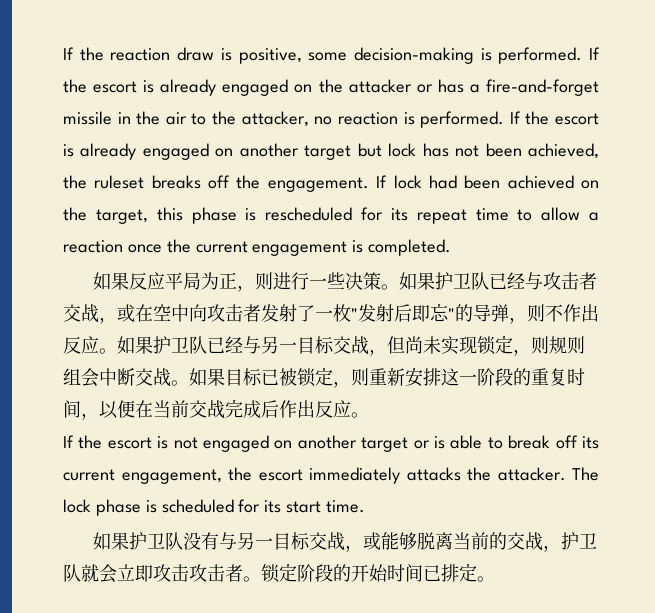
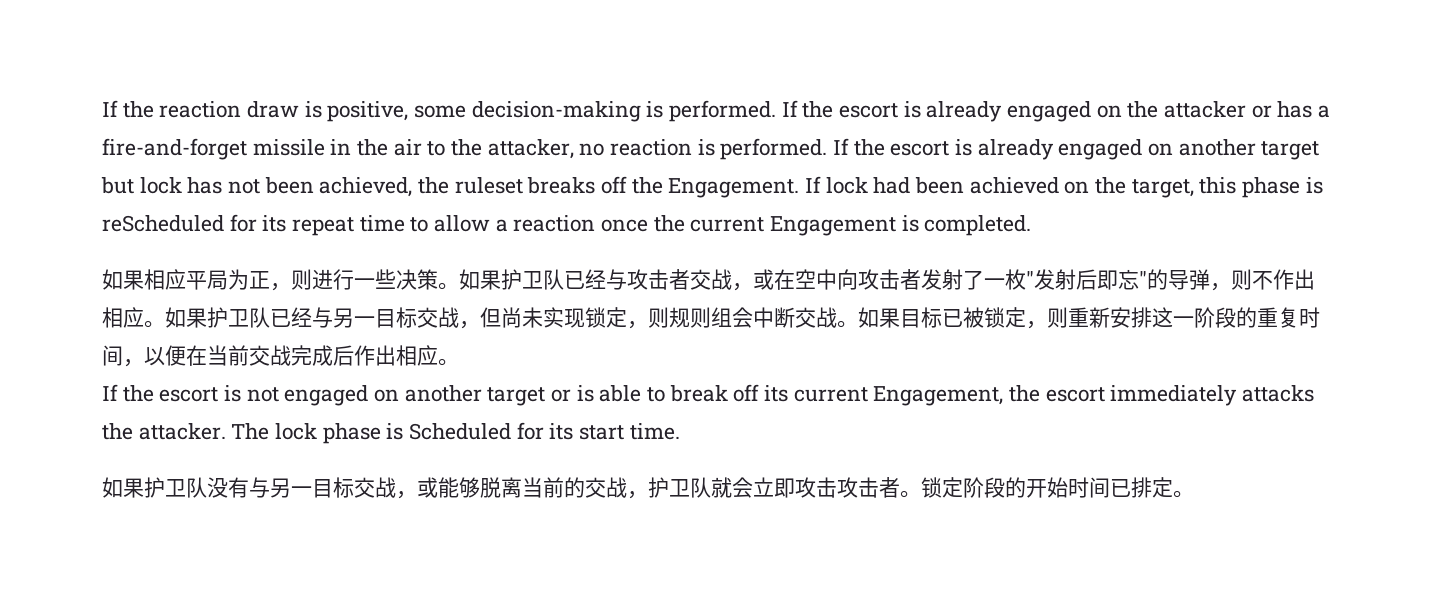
[267,177,369,192] engagement. -> [668,178,800,198] Engagement.
[265,207,353,221] rescheduled -> [102,215,224,232] reScheduled
[252,241,348,256] engagement -> [770,216,897,236] Engagement
[129,272,148,290] 反 -> [144,269,165,290] 相
[63,336,81,354] 反 -> [102,307,123,328] 相
[315,400,333,418] 反 -> [396,345,417,366] 相
[121,469,222,484] engagement, -> [873,386,1004,406] Engagement,
[161,499,234,513] scheduled -> [409,423,512,440] Scheduled

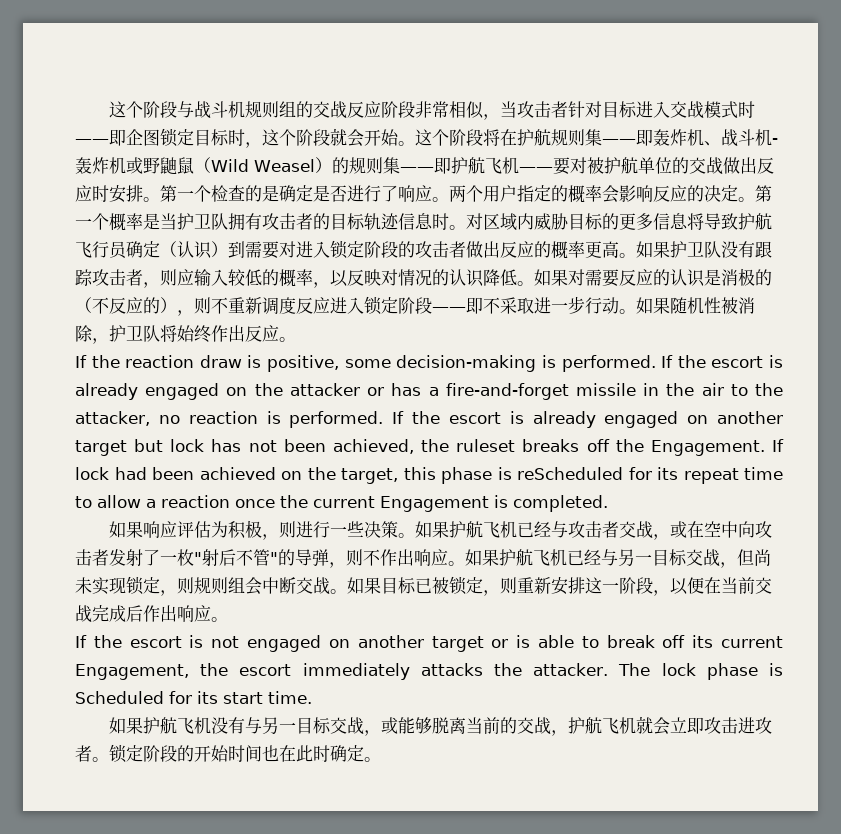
(102, 108) none -> [109,101,756,120] [75,128,778,148] [75,157,774,175] [75,185,772,203] [75,213,772,231] [75,240,772,259] [75,268,772,288] [75,296,755,316] [75,325,296,344] 这个阶段与战斗机规则组的交战反应阶段非常相似，当攻击者针对目标进入交战模式时——即企图锁定目标时，这个阶段就会开始。这个阶段将在护航规则集——即轰炸机、战斗机-轰炸机或野鼬鼠（Wild Weasel）的规则集——即护航飞机——要对被护航单位的交战做出反应时安排。第一个检查的是确定是否进行了响应。两个用户指定的概率会影响反应的决定。第一个概率是当护卫队拥有攻击者的目标轨迹信息时。对区域内威胁目标的更多信息将导致护航飞行员确定（认识）到需要对进入锁定阶段的攻击者做出反应的概率更高。如果护卫队没有跟踪攻击者，则应输入较低的概率，以反映对情况的认识降低。如果对需要反应的认识是消极的（不反应的），则不重新调度反应进入锁定阶段——即不采取进一步行动。如果随机性被消除，护卫队将始终作出反应。 //
[144,269,270,290] 相应平局为正 -> [143,520,263,539] 响应评估为积极
[522,269,564,290] 卫队 -> [466,521,518,538] 航飞机
[1034,269,1139,290] 发射后即忘 -> [202,549,270,566] 射后不管
[102,307,123,328] 相 -> [414,549,431,566] 响
[228,307,270,328] 卫队 -> [516,549,567,566] 航飞机
[1236,307,1320,328] [102,345,123,366] 的重复时间 -> (653, 585) none
[396,345,417,366] 相 -> [177,605,194,622] 响
[165,477,207,498] 卫队 -> [160,717,212,734] 航飞机
[669,477,711,498] 卫队 -> [585,717,637,734] 航飞机
[837,477,879,498] 攻击 -> [738,717,773,734] 进攻
[1110,477,1152,498] 已排 -> [262,745,347,762] 也在此时确

